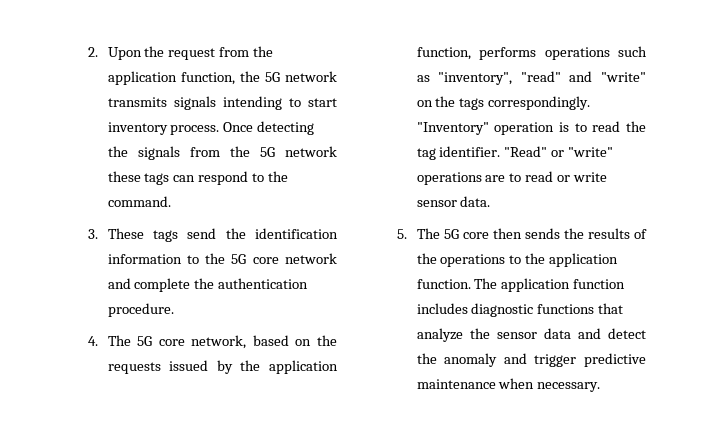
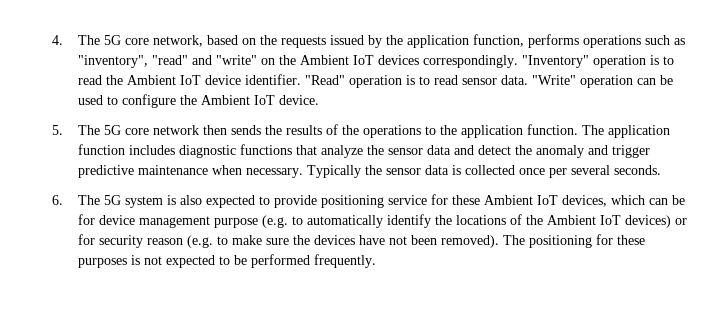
[88,46,274,60] [107,71,337,85] [107,96,337,110] [107,121,315,135] [107,146,337,160] [107,171,289,185] [107,196,171,207] [88,228,338,242] [107,253,337,264] [107,278,309,292] [107,303,174,317] 2. Upon the request from the application function, the 5G network transmits signals intending to start inventory process. Once detecting the signals from the 5G network these tags can respond to the command. // 3. These tags send the identification information to the 5G core network and complete the authentication procedure. // -> (51, 40) none
[459,98,485,110] tags -> [299,55,419,65] Ambient IoT devices
[416,146,614,160] [416,171,608,185] [416,196,491,207] tag identifier. "Read" or "write" operations are to read or write sensor data. -> [126,74,673,88] [77,94,319,108] Ambient IoT device identifier. "Read" operation is to read sensor data. "Write" operation can be used to configure the Ambient IoT device.
(489, 235) none -> [152,125,199,135] network
(601, 387) none -> [306,165,661,178] [51,194,685,208] [77,214,687,228] [77,234,645,248] [77,254,376,268] Typically the sensor data is collected once per several seconds. // 6. The 5G system is also expected to provide positioning service for these Ambient IoT devices, which can be for device management purpose (e.g. to automatically identify the locations of the Ambient IoT devices) or for security reason (e.g. to make sure the devices have not been removed). The positioning for these purposes is not expected to be performed frequently.

